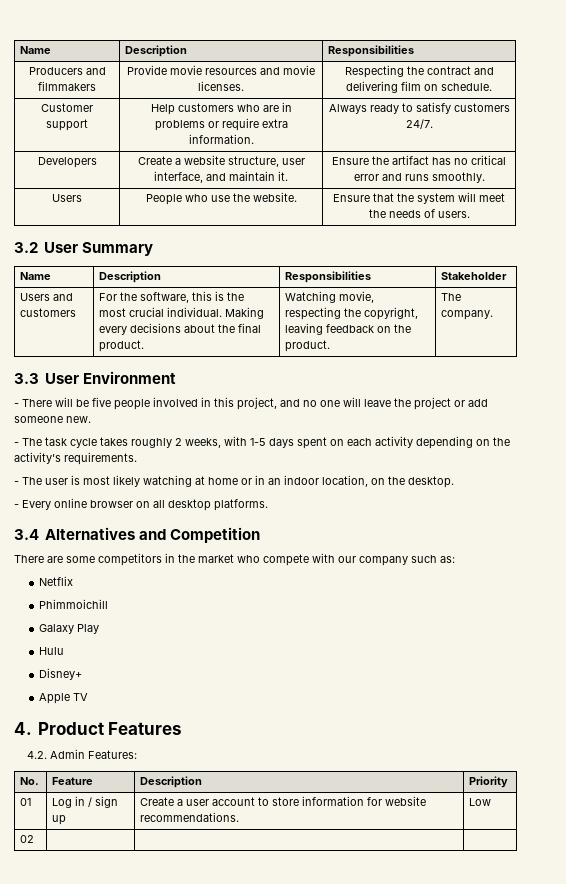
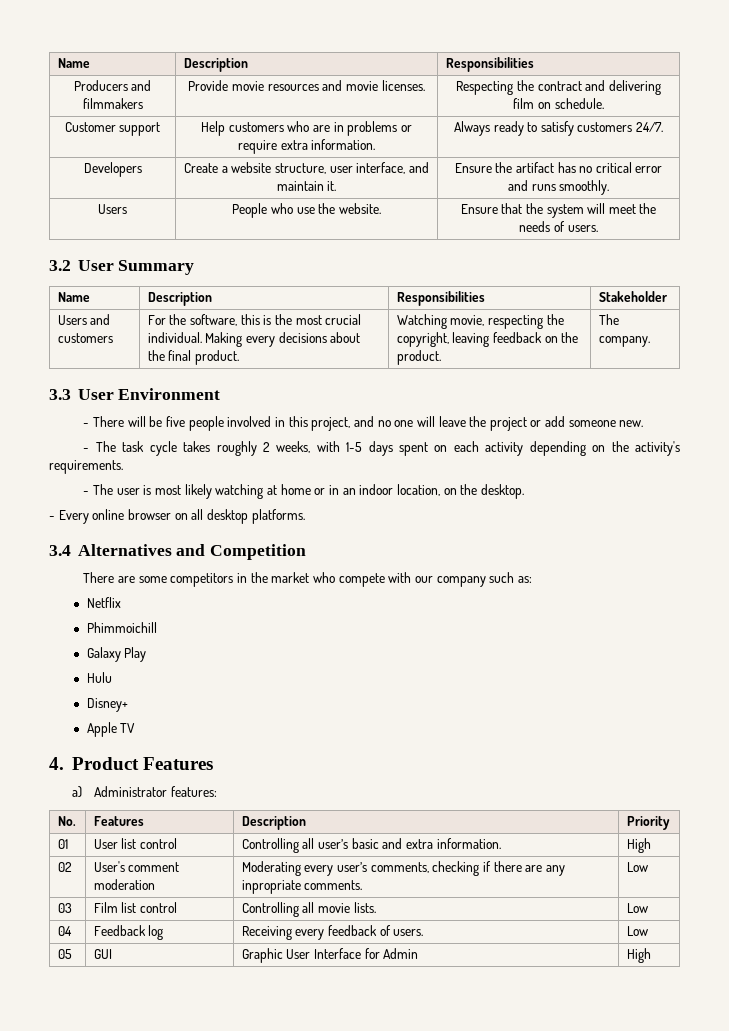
[27,749,138,759] 4.2. Admin Features: -> [71,786,217,798] a) Administrator features:
[52,777,94,785] Feature -> [93,816,144,826] Features
[52,796,119,808] [52,815,67,825] [140,796,427,806] [140,812,240,822] [469,798,492,806] [20,835,35,843] Log in / sign up | Create a user account to store information for website recommendations. | Low // 02 | | | -> [93,838,177,849] [241,838,501,853] [626,838,651,853] [57,862,72,872] [93,861,180,872] [93,879,155,890] [241,861,565,876] [241,880,363,894] [626,862,648,872] [57,903,72,913] [93,902,177,913] [241,902,376,917] [626,903,648,913] [57,926,72,936] [93,925,164,940] [241,925,424,940] [626,926,648,936] [57,949,72,959] [93,949,112,959] [241,948,419,963] [626,948,651,963] User list control | Controlling all user’s basic and extra information. | High // 02 | User's comment moderation | Moderating every user’s comments, checking if there are any inpropriate comments. | Low // 03 | Film list control | Controlling all movie lists. | Low // 04 | Feedback log | Receiving every feedback of users. | Low // 05 | GUI | Graphic User Interface for Admin | High

